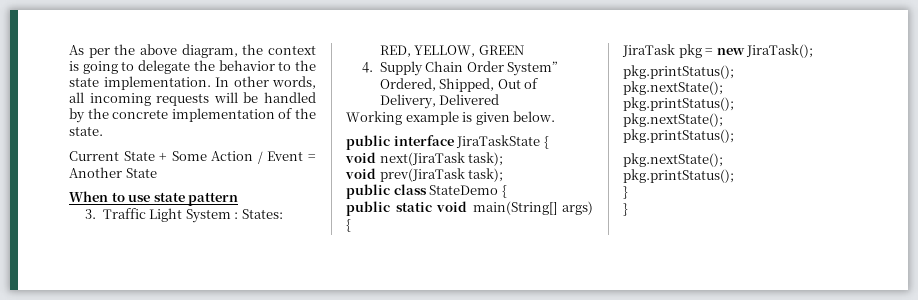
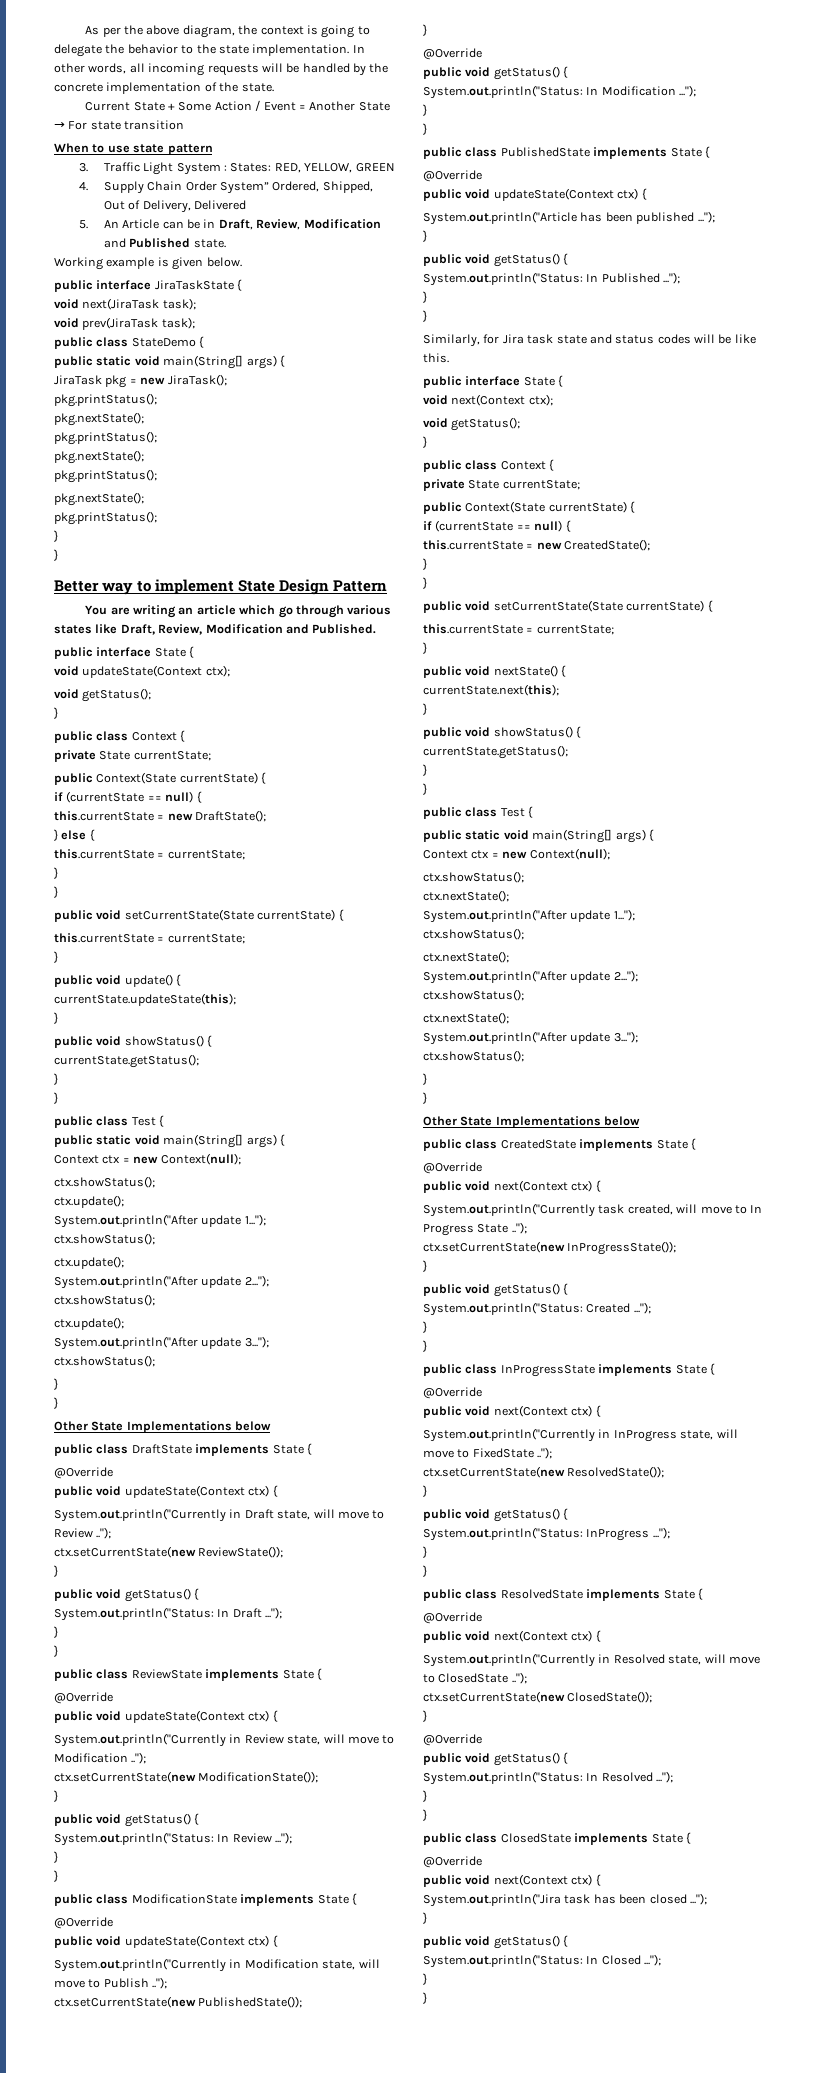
(157, 173) none -> [54,120,185,130] → For state transition
(500, 99) none -> [78,219,381,230] [103,238,226,248] // 5. An Article can be in Draft, Review, Modification and Published state.
(628, 209) none -> [54,579,388,595] [85,605,392,618] [54,624,377,635] [54,646,195,659] [54,665,230,678] [54,688,152,702] [54,707,58,719] [54,730,186,743] [54,750,211,762] [54,772,267,785] [54,791,202,803] [54,810,267,822] [54,829,95,841] [54,849,245,860] [54,867,58,879] [54,886,58,898] [54,909,344,922] [54,933,245,944] [54,951,58,963] [54,974,182,987] [54,993,236,1006] [54,1012,58,1024] [54,1035,213,1048] [54,1054,199,1068] [54,1073,58,1085] [54,1092,58,1104] [54,1115,165,1128] [54,1134,285,1148] [54,1153,241,1165] [54,1176,155,1188] [54,1195,124,1208] [54,1214,266,1228] [54,1233,155,1245] [54,1256,124,1269] [54,1275,269,1289] [54,1294,155,1306] [54,1317,124,1330] [54,1336,269,1350] [54,1355,155,1367] [54,1378,58,1390] [54,1397,58,1409] [54,1421,272,1433] [54,1443,312,1456] [54,1467,113,1479] [54,1485,278,1498] [54,1508,385,1522] [54,1527,112,1539] [54,1546,284,1558] [54,1565,58,1577] [54,1588,200,1602] [54,1607,283,1621] [54,1626,58,1638] [54,1645,58,1657] [54,1668,322,1681] [54,1692,113,1704] [54,1710,278,1723] [54,1733,395,1747] [54,1752,147,1764] [54,1771,319,1783] [54,1790,58,1802] [54,1813,200,1827] [54,1832,293,1846] [54,1851,58,1863] [54,1870,58,1882] [54,1893,357,1906] [54,1917,113,1929] [54,1935,278,1948] [54,1958,380,1972] [54,1977,168,1989] [54,1996,303,2008] [423,24,427,36] [423,48,482,60] [423,66,569,80] [423,85,697,99] [423,104,427,116] [423,123,427,135] [423,146,710,159] [423,170,482,182] [423,188,647,201] [423,211,715,225] [423,230,427,242] [423,253,569,267] [423,272,681,286] [423,291,427,303] [423,310,427,322] [423,334,756,347] [423,353,449,363] [423,375,564,388] [423,394,553,406] [423,417,521,431] [423,436,427,448] [423,459,555,472] [423,479,580,491] [423,501,636,514] [423,520,571,532] [423,539,651,551] [423,558,427,570] [423,577,427,589] [423,600,713,613] [423,624,614,635] [423,642,427,654] [423,665,567,678] [423,684,559,696] [423,703,427,715] [423,726,582,739] [423,745,568,759] [423,764,427,776] [423,783,427,795] [423,806,534,819] [423,829,654,843] [423,848,610,860] [423,871,524,883] [423,890,509,902] [423,909,635,923] [423,928,524,940] [423,951,509,963] [423,970,638,984] [423,989,524,1001] [423,1012,509,1024] [423,1031,638,1045] [423,1050,524,1062] [423,1073,427,1085] [423,1092,427,1104] [423,1116,641,1128] [423,1138,696,1151] [423,1162,482,1174] [423,1180,601,1193] [423,1203,763,1217] [423,1222,527,1236] [423,1241,677,1255] [423,1260,427,1272] [423,1283,569,1297] [423,1302,651,1316] [423,1321,427,1333] [423,1340,427,1352] [423,1363,715,1377] [423,1387,482,1399] [423,1405,601,1418] [423,1428,738,1442] [423,1447,553,1459] [423,1466,665,1478] [423,1485,427,1497] [423,1508,569,1522] [423,1527,670,1541] [423,1546,427,1558] [423,1565,427,1577] [423,1588,703,1601] [423,1612,482,1624] [423,1630,601,1643] [423,1653,760,1667] [423,1672,527,1684] [423,1691,653,1703] [423,1710,427,1722] [423,1734,482,1746] [423,1752,569,1766] [423,1771,674,1785] [423,1790,427,1802] [423,1809,427,1821] [423,1832,691,1845] [423,1856,482,1868] [423,1874,601,1887] [423,1893,707,1907] [423,1912,427,1924] [423,1935,569,1949] [423,1954,662,1968] [423,1973,427,1985] [423,1992,427,2004] // Better way to implement State Design Pattern // You are writing an article which go through various states like Draft, Review, Modification and Published. // public interface State { // void updateState(Context ctx); // void getStatus(); // } // public class Context { // private State currentState; // public Context(State currentState) { // if (currentState == null) { // this.currentState = new DraftState(); // } else { // this.currentState = currentState; // } // } // public void setCurrentState(State currentState) { // this.currentState = currentState; // } // public void update() { // currentState.updateState(this); // } // public void showStatus() { // currentState.getStatus(); // } // } // public class Test { // public static void main(String[] args) { // Context ctx = new Context(null); // ctx.showStatus(); // ctx.update(); // System.out.println("After update 1..."); // ctx.showStatus(); // ctx.update(); // System.out.println("After update 2..."); // ctx.showStatus(); // ctx.update(); // System.out.println("After update 3..."); // ctx.showStatus(); // } // } // Other State Implementations below // public class DraftState implements State { // @Override // public void updateState(Context ctx) { // System.out.println("Currently in Draft state, will move to Review .."); // ctx.setCurrentState(new ReviewState()); // } // public void getStatus() { // System.out.println("Status: In Draft ..."); // } // } // public class ReviewState implements State { // @Override // public void updateState(Context ctx) { // System.out.println("Currently in Review state, will move to Modification .."); // ctx.setCurrentState(new ModificationState()); // } // public void getStatus() { // System.out.println("Status: In Review ..."); // } // } // public class ModificationState implements State { // @Override // public void updateState(Context ctx) { // System.out.println("Currently in Modification state, will move to Publish .."); // ctx.setCurrentState(new PublishedState()); // } // @Override // public void getStatus() { // System.out.println("Status: In Modification ..."); // } // } // public class PublishedState implements State { // @Override // public void updateState(Context ctx) { // System.out.println("Article has been published ..."); // } // public void getStatus() { // System.out.println("Status: In Published ..."); // } // } // Similarly, for Jira task state and status codes will be like this. // public interface State { // void next(Context ctx); // void getStatus(); // } // public class Context { // private State currentState; // public Context(State currentState) { // if (currentState == null) { // this.currentState = new CreatedState(); // } // } // public void setCurrentState(State currentState) { // this.currentState = currentState; // } // public void nextState() { // currentState.next(this); // } // public void showStatus() { // currentState.getStatus(); // } // } // public class Test { // public static void main(String[] args) { // Context ctx = new Context(null); // ctx.showStatus(); // ctx.nextState(); // System.out.println("After update 1..."); // ctx.showStatus(); // ctx.nextState(); // System.out.println("After update 2..."); // ctx.showStatus(); // ctx.nextState(); // System.out.println("After update 3..."); // ctx.showStatus(); // } // } // Other State Implementations below // public class CreatedState implements State { // @Override // public void next(Context ctx) { // System.out.println("Currently task created, will move to In Progress State .."); // ctx.setCurrentState(new InProgressState()); // } // public void getStatus() { // System.out.println("Status: Created ..."); // } // } // public class InProgressState implements State { // @Override // public void next(Context ctx) { // System.out.println("Currently in InProgress state, will move to FixedState .."); // ctx.setCurrentState(new ResolvedState()); // } // public void getStatus() { // System.out.println("Status: InProgress ..."); // } // } // public class ResolvedState implements State { // @Override // public void next(Context ctx) { // System.out.println("Currently in Resolved state, will move to ClosedState .."); // ctx.setCurrentState(new ClosedState()); // } // @Override // public void getStatus() { // System.out.println("Status: In Resolved ..."); // } // } // public class ClosedState implements State { // @Override // public void next(Context ctx) { // System.out.println("Jira task has been closed ..."); // } // public void getStatus() { // System.out.println("Status: In Closed ..."); // } // }

